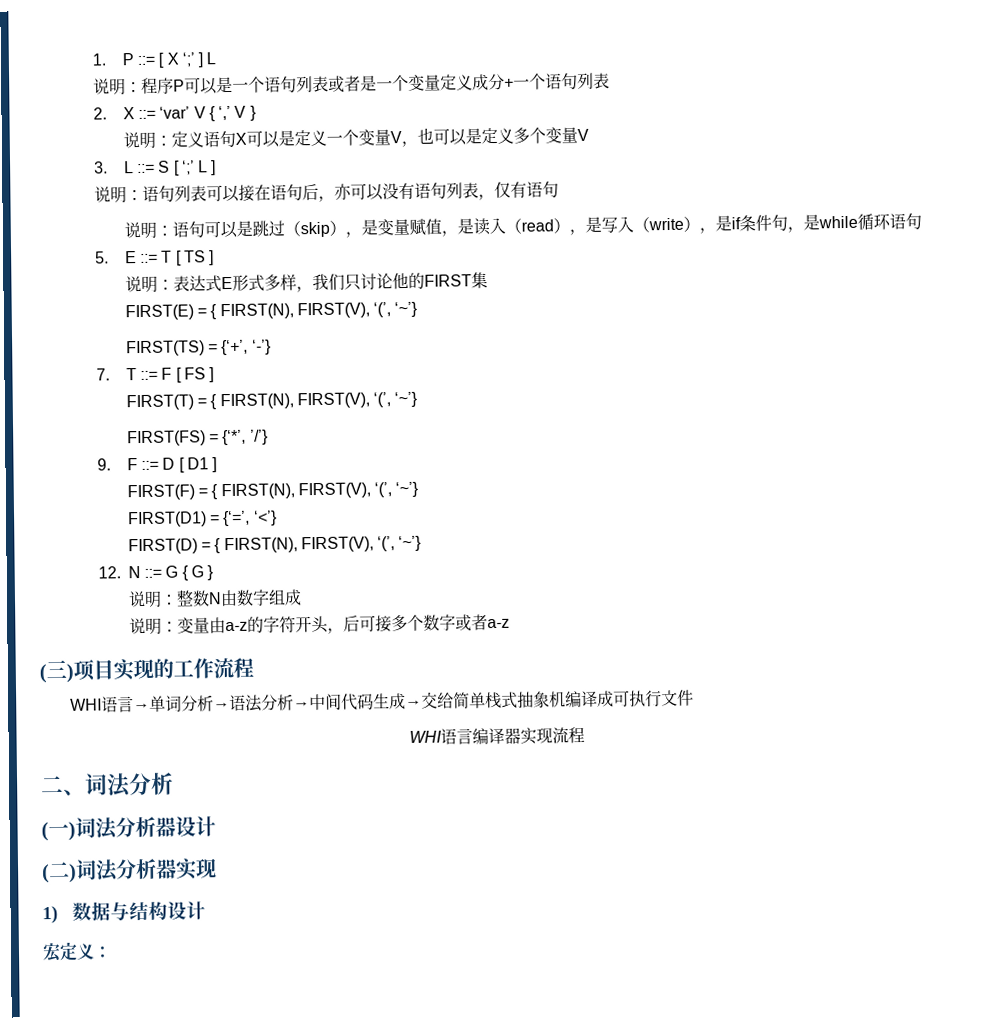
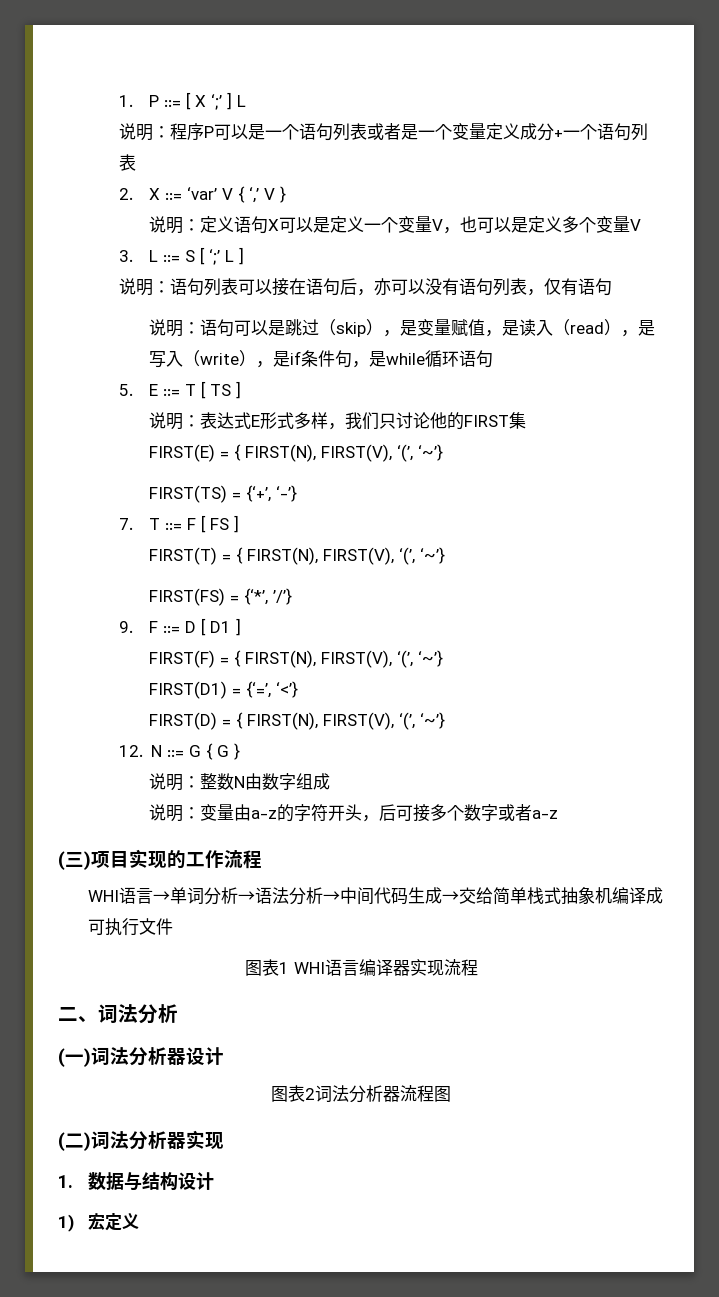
(694, 697) none -> [244,959,289,976] 图表1
(216, 826) none -> [271,1085,451,1103] // 图表2词法分析器流程图
[42,905,58,924] 1) -> [58,1175,73,1188] 1.
[42,941,112,963] 宏定义： -> [58,1213,140,1232] 1)宏定义

